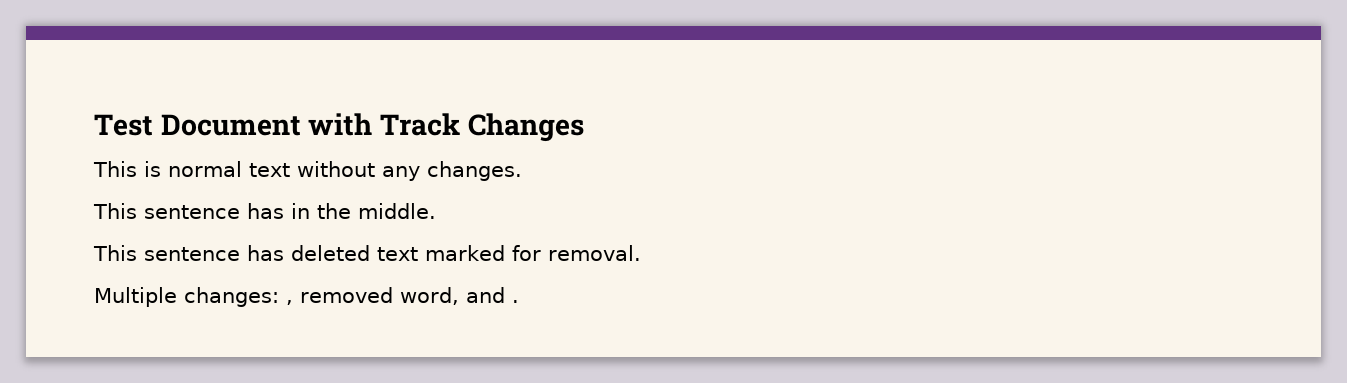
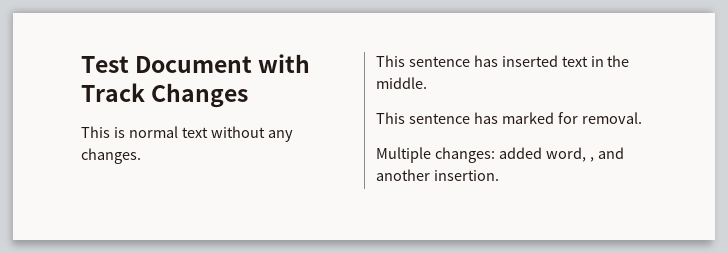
(284, 211) none -> [501,55,588,67] inserted text
[291,245,418,261] deleted text -> (498, 118) none
[286,287,519,305] , removed word, and . -> [498,147,624,162] [376,169,499,181] added word, , and another insertion.

